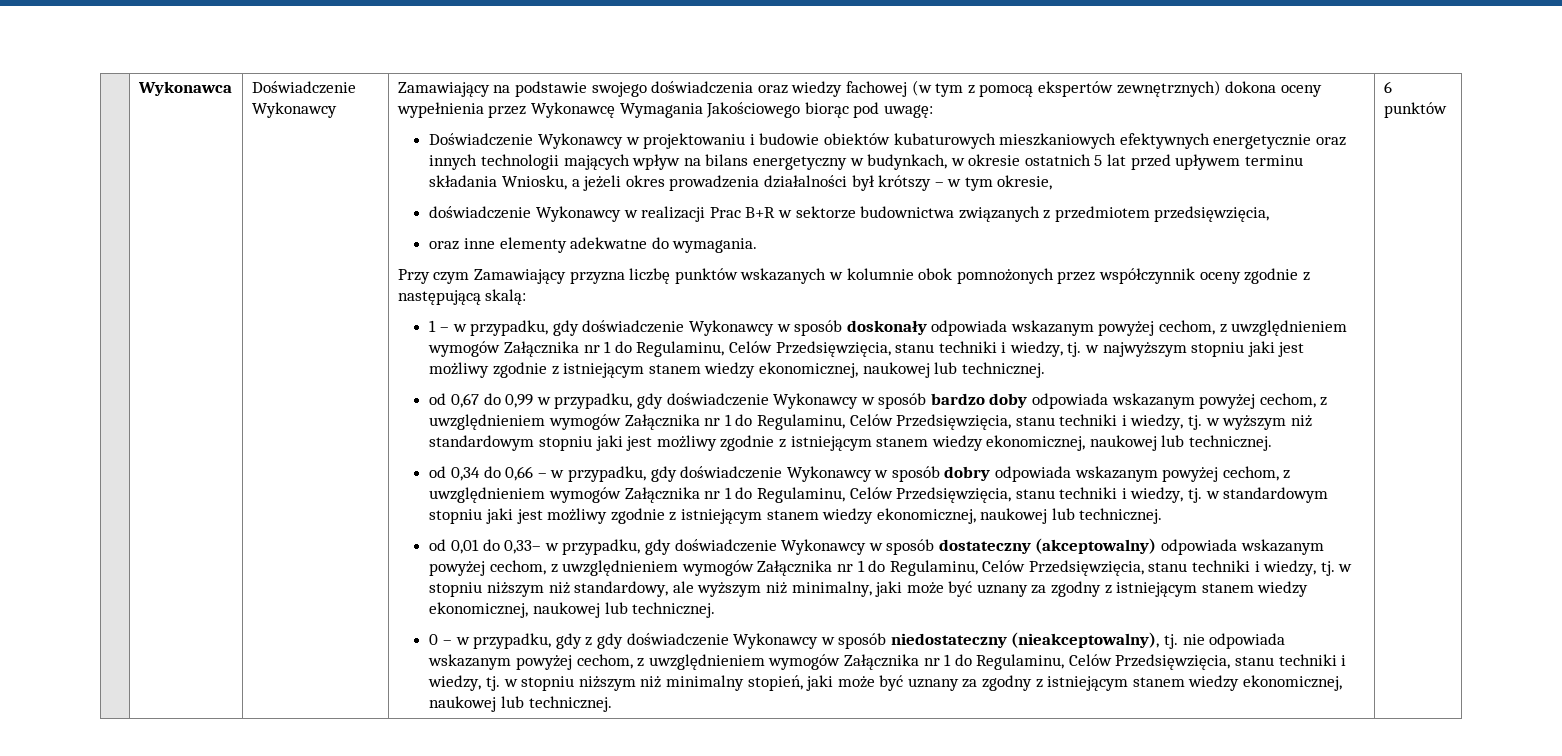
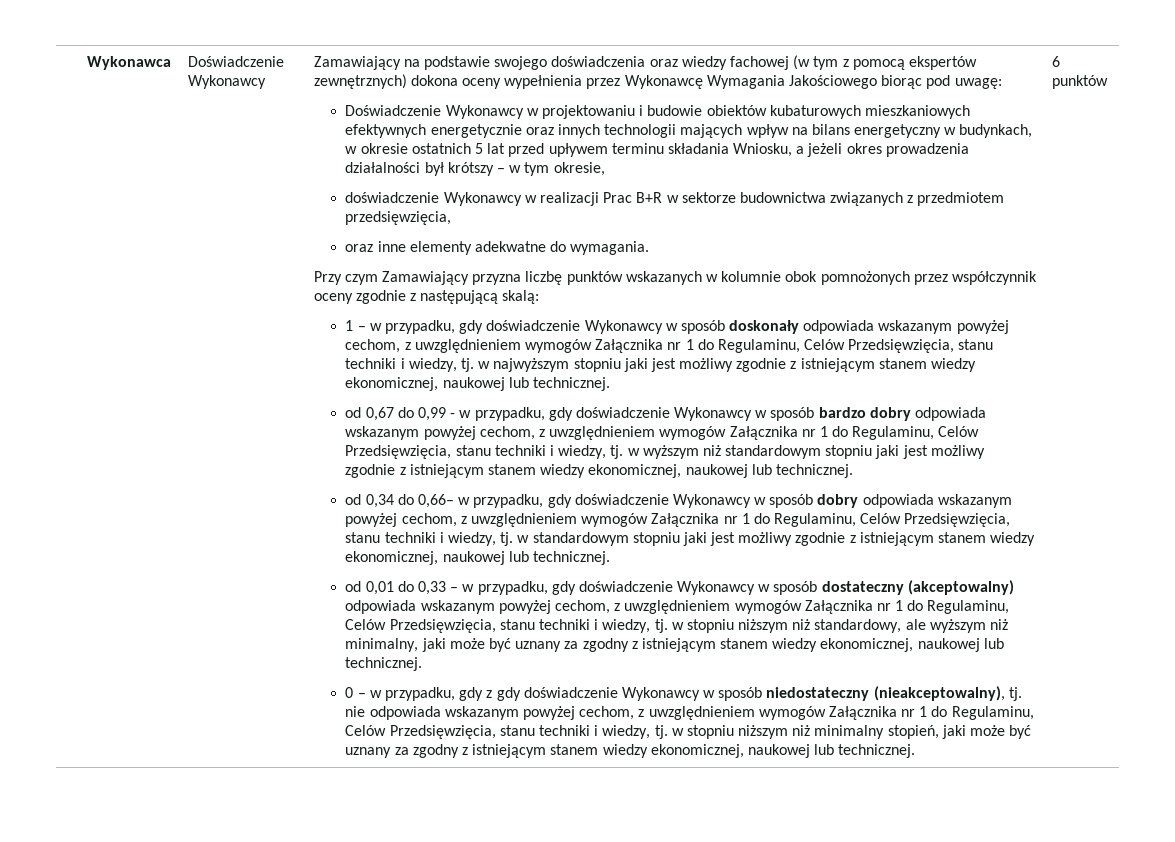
(534, 401) none -> [450,413,456,418] -
[989,393,1028,408] doby -> [869,407,911,421] dobry
[505,466,547,481] 0,66 – -> [417,494,454,508] 0,66–
[504,540,542,554] 0,33– -> [417,581,459,595] 0,33 –

